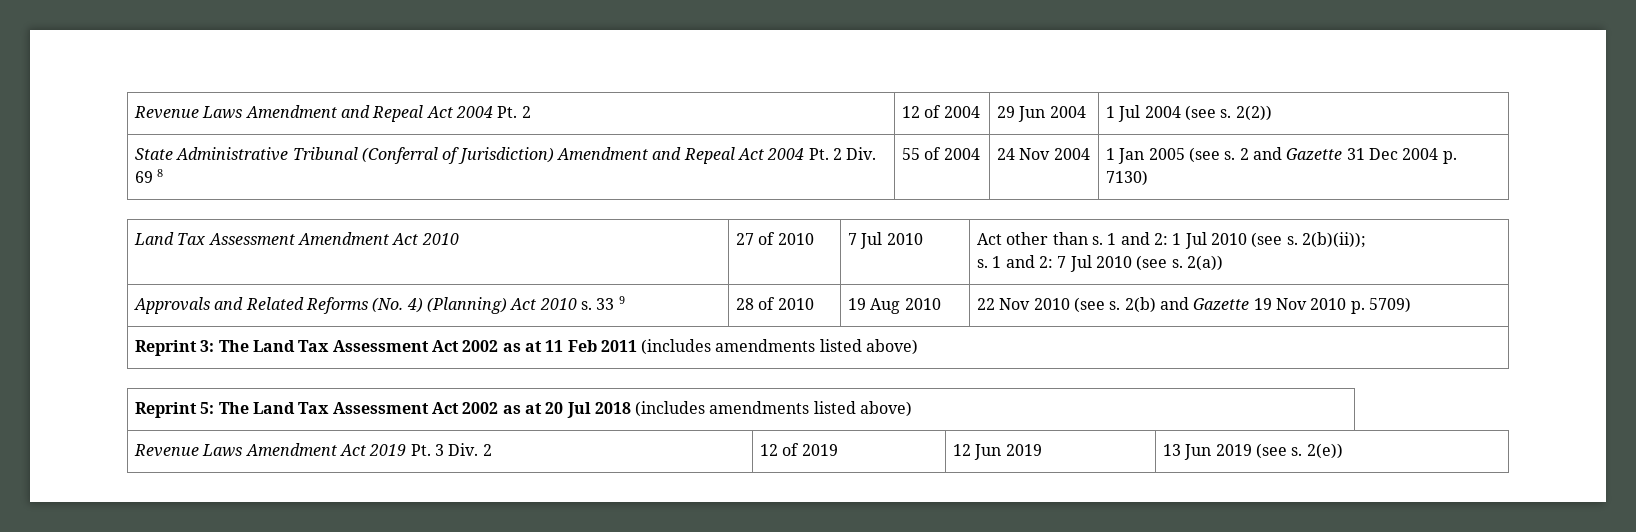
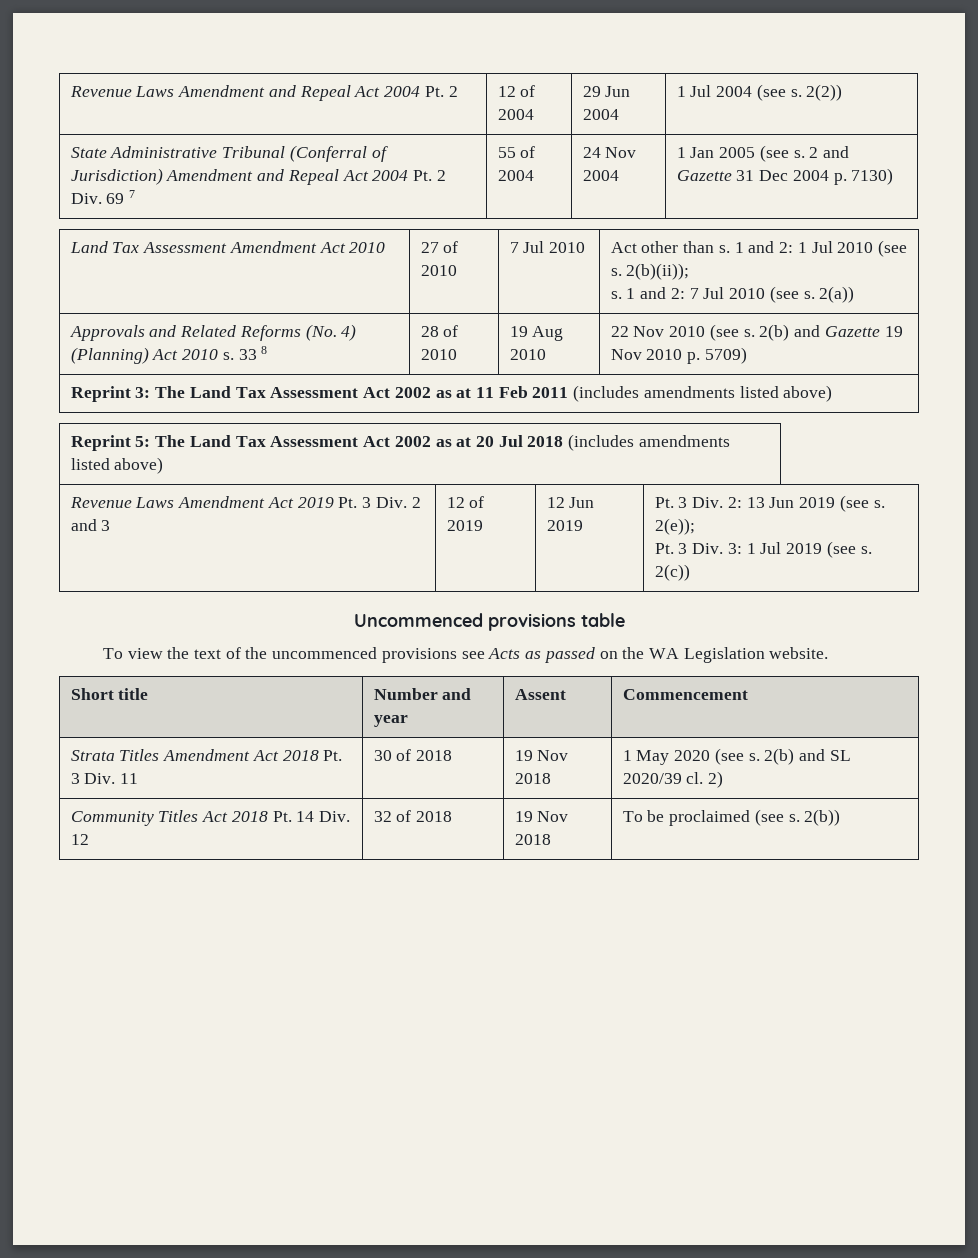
[157,169,164,177] 8 -> [129,190,136,198] 7
[618,296,625,304] 9 -> [261,346,268,354] 8
(492, 450) none -> [70,519,111,531] and 3
(1042, 450) none -> [654,497,742,508] Pt. 3 Div. 2:
[1306,443,1343,459] 2(e)) -> [654,518,695,535] [654,541,872,558] [654,564,690,581] [353,613,625,631] [102,647,829,663] [70,688,149,700] [373,688,472,700] [373,715,408,727] [514,689,566,700] [622,689,748,700] [70,749,343,761] [70,773,139,784] [373,749,453,761] [514,750,569,761] [514,773,551,784] [622,748,851,765] [622,771,724,788] [70,810,351,826] [70,834,89,845] [373,810,453,822] [514,811,569,822] [514,834,551,845] [622,809,841,826] 2(e)); // Pt. 3 Div. 3: 1 Jul 2019 (see s. 2(c)) // Uncommenced provisions table // To view the text of the uncommenced provisions see Acts as passed on the WA Legislation website. // Short title | Number and year | Assent | Commencement // Strata Titles Amendment Act 2018 Pt. 3 Div. 11 | 30 of 2018 | 19 Nov 2018 | 1 May 2020 (see s. 2(b) and SL 2020/39 cl. 2) // Community Titles Act 2018 Pt. 14 Div. 12 | 32 of 2018 | 19 Nov 2018 | To be proclaimed (see s. 2(b))

